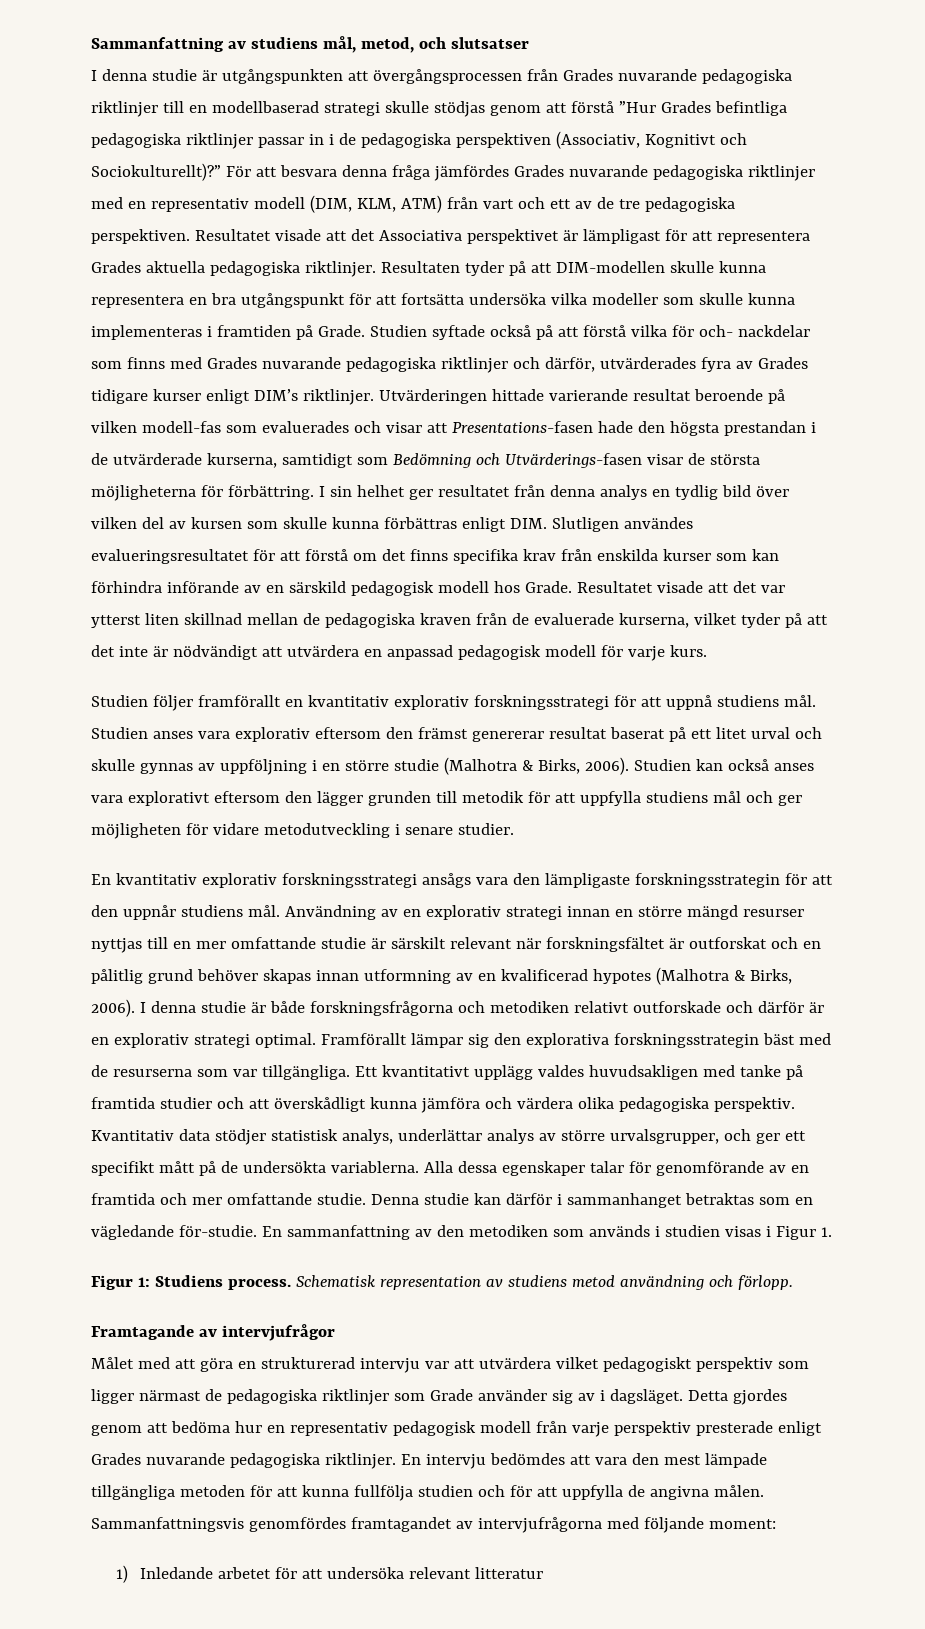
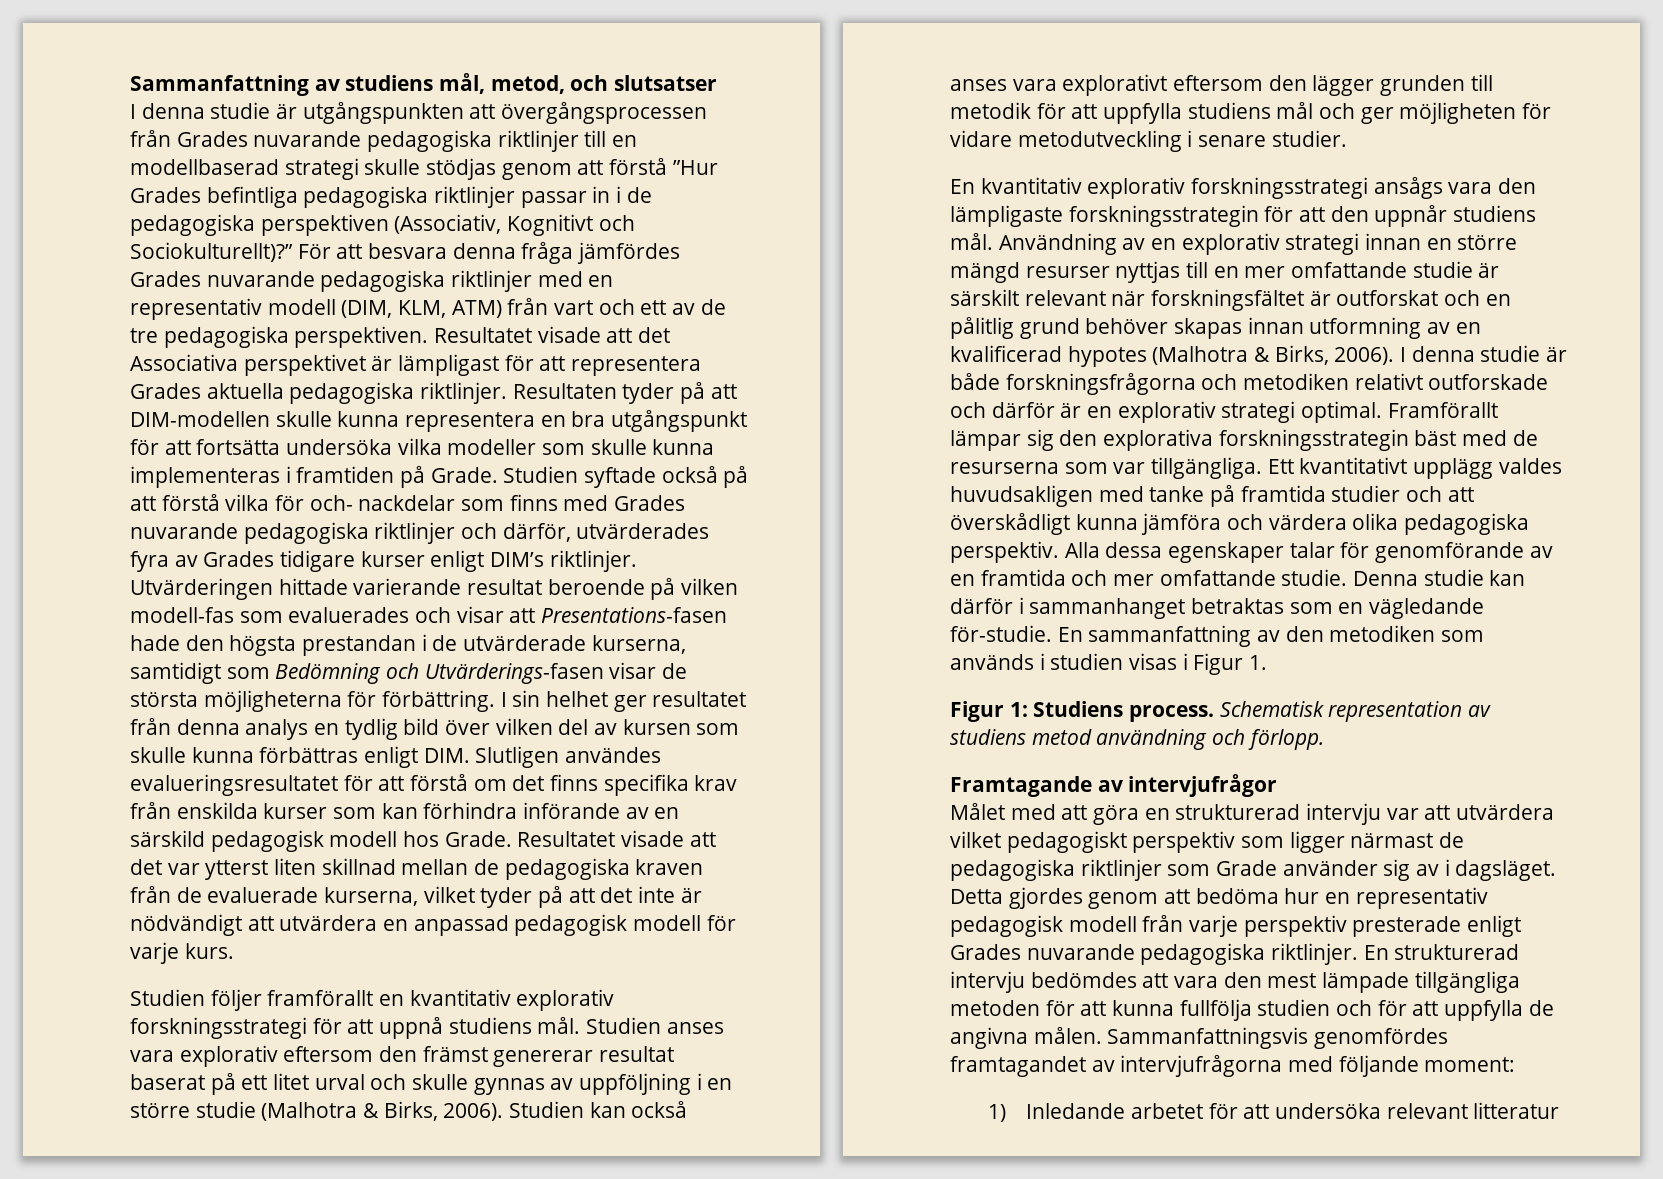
[91,1129,806,1145] [91,1161,419,1176] Kvantitativ data stödjer statistisk analys, underlättar analys av större urvalsgrupper, och ger ett specifikt mått på de undersökta variablerna. -> (1059, 552) none
(421, 1459) none -> [1394,944,1520,960] strukturerad

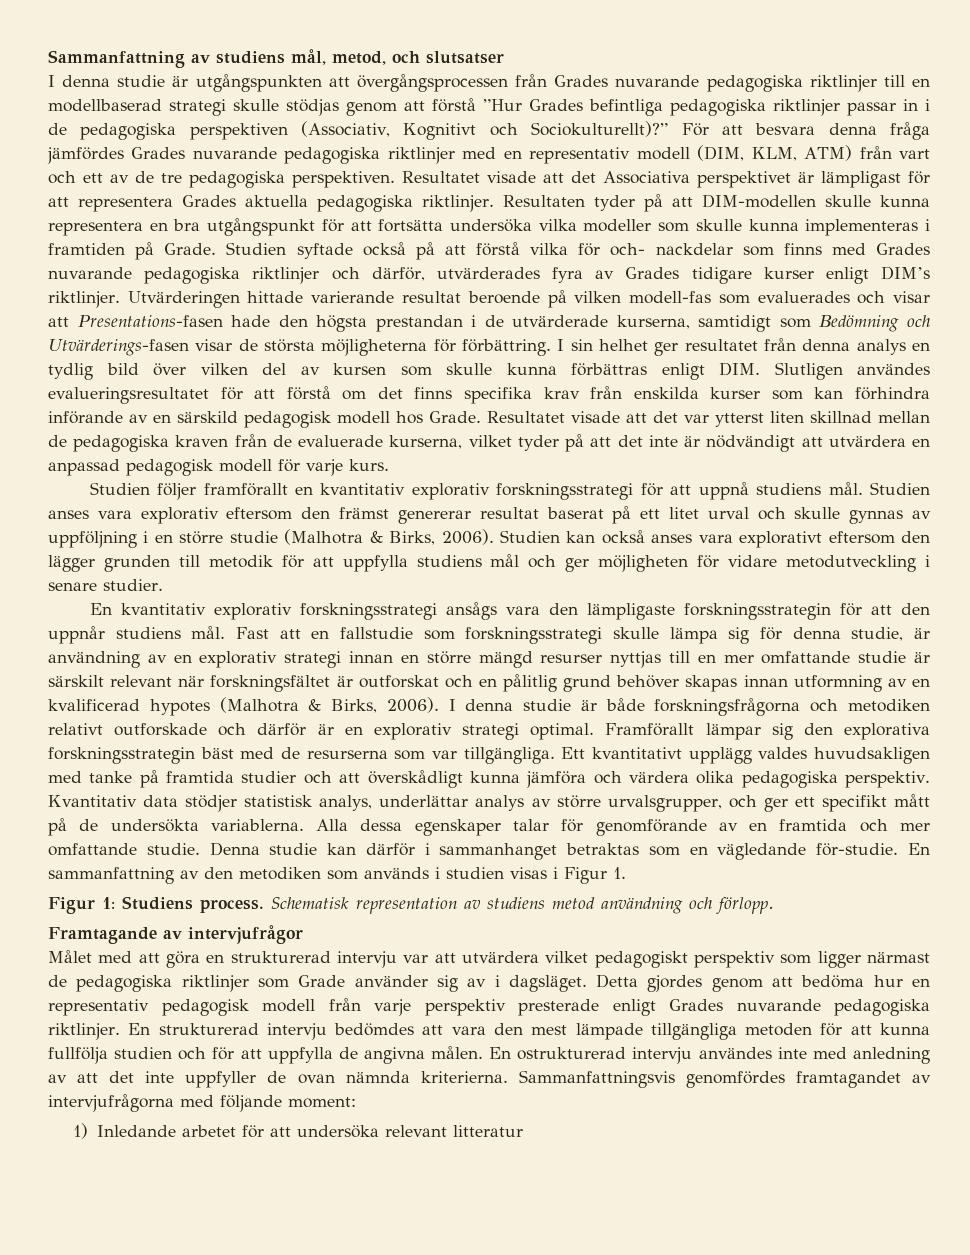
[998,233,1117,255] Användning -> [236,627,930,644] [48,651,140,668] Fast att en fallstudie som forskningsstrategi skulle lämpa sig för denna studie, är användning
(1059, 552) none -> [48,794,930,812] [48,818,304,836] Kvantitativ data stödjer statistisk analys, underlättar analys av större urvalsgrupper, och ger ett specifikt mått på de undersökta variablerna.
(1102, 1035) none -> [489,1047,930,1064] [48,1071,508,1088] En ostrukturerad intervju användes inte med anledning av att det inte uppfyller de ovan nämnda kriterierna.

